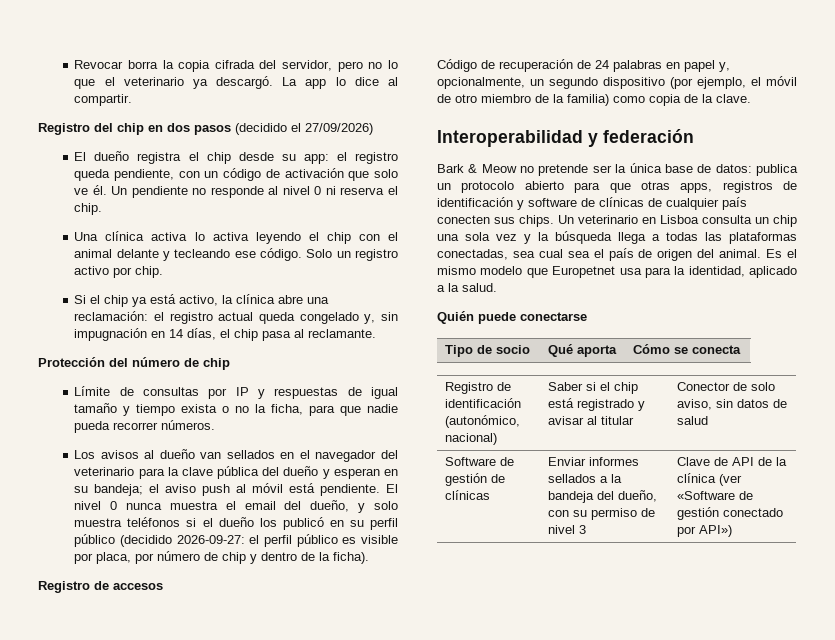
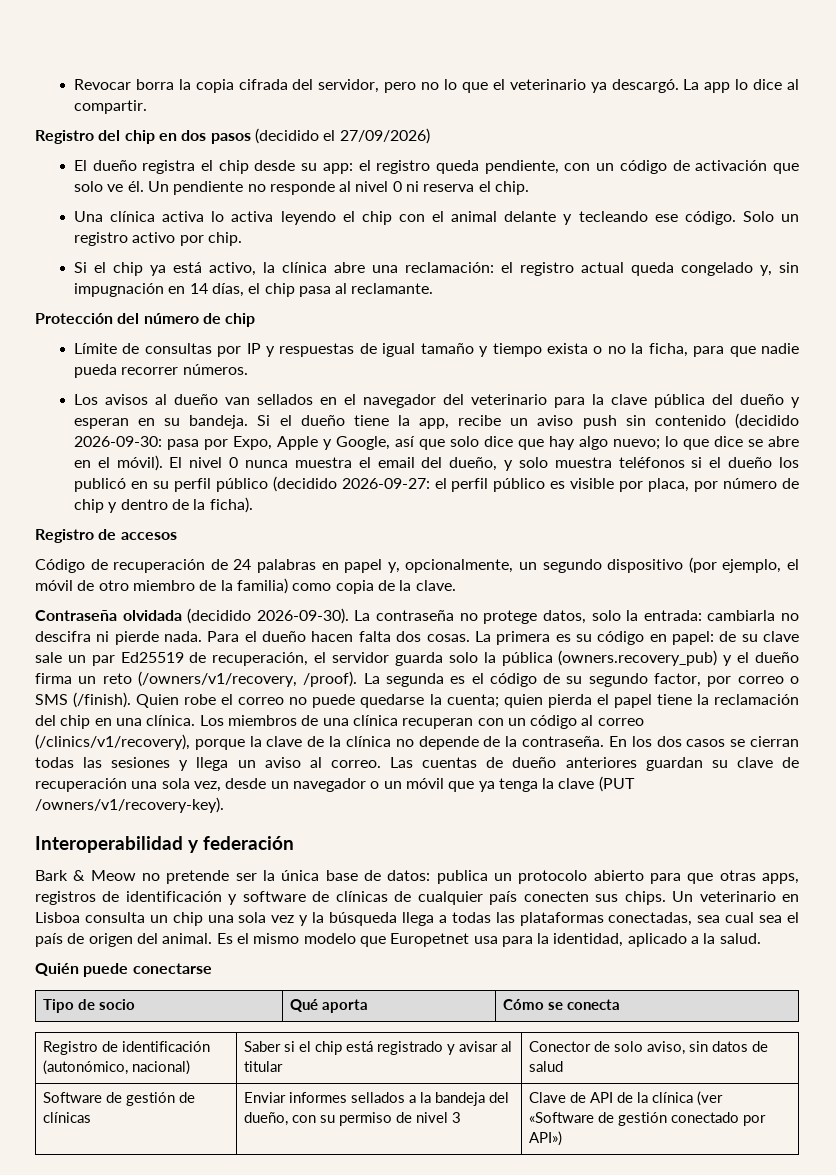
[94,483,381,496] bandeja; el aviso push al móvil está pendiente. -> [189,413,799,429] [73,436,800,450] [73,455,163,471] bandeja. Si el dueño tiene la app, recibe un aviso push sin contenido (decidido 2026-09-30: pasa por Expo, Apple y Google, así que solo dice que hay algo nuevo; lo que dice se abre en el móvil).
(751, 98) none -> [35,608,800,624] [35,631,800,645] [35,650,800,666] [35,671,799,687] [35,692,799,708] [35,715,644,729] [35,734,800,750] [35,757,800,771] [35,776,635,792] [35,797,224,813] // Contraseña olvidada (decidido 2026-09-30). La contraseña no protege datos, solo la entrada: cambiarla no descifra ni pierde nada. Para el dueño hacen falta dos cosas. La primera es su código en papel: de su clave sale un par Ed25519 de recuperación, el servidor guarda solo la pública (owners.recovery_pub) y el dueño firma un reto (/owners/v1/recovery, /proof). La segunda es el código de su segundo factor, por correo o SMS (/finish). Quien robe el correo no puede quedarse la cuenta; quien pierda el papel tiene la reclamación del chip en una clínica. Los miembros de una clínica recuperan con un código al correo (/clinics/v1/recovery), porque la clave de la clínica no depende de la contraseña. En los dos casos se cierran todas las sesiones y llega un aviso al correo. Las cuentas de dueño anteriores guardan su clave de recuperación una sola vez, desde un navegador o un móvil que ya tenga la clave (PUT /owners/v1/recovery-key).

